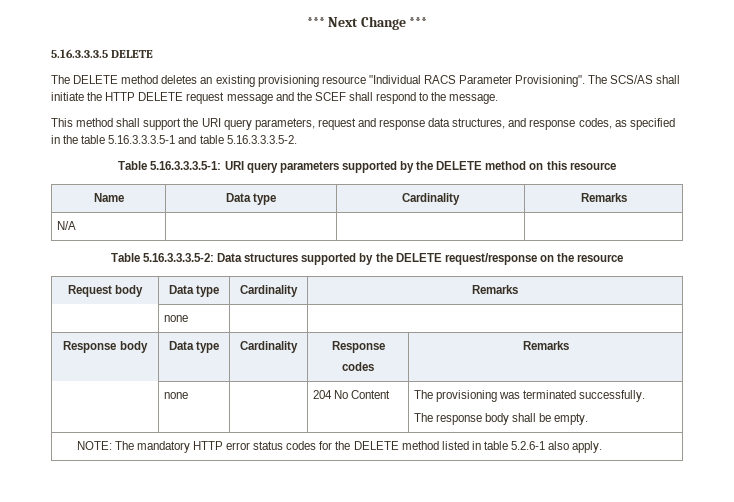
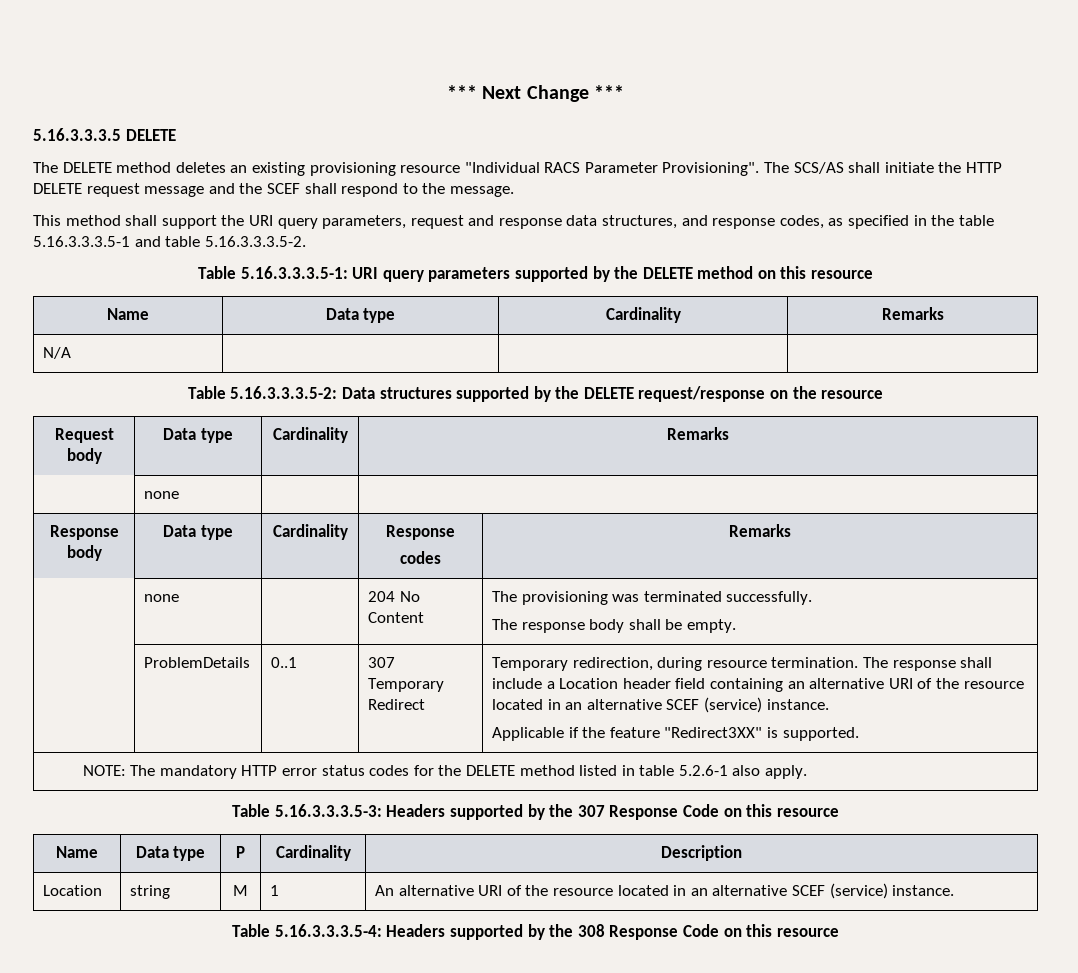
(589, 419) none -> [144,657,251,668] [271,657,298,668] [368,657,396,668] [368,678,445,692] [368,699,426,710] [492,657,993,671] [492,678,1024,692] [492,697,829,713] [492,727,859,741] // | ProblemDetails | 0..1 | 307 Temporary Redirect | Temporary redirection, during resource termination. The response shall include a Location header field containing an alternative URI of the resource located in an alternative SCEF (service) instance. // Applicable if the feature "Redirect3XX" is supported.
(603, 447) none -> [232,804,839,820] [56,846,98,858] [135,846,206,861] [236,846,245,858] [275,845,351,861] [661,845,742,861] [43,885,103,896] [130,885,171,899] [233,885,248,896] [270,885,280,896] [375,883,955,899] [232,924,839,940] // Table 5.16.3.3.3.5-3: Headers supported by the 307 Response Code on this resource // Name | Data type | P | Cardinality | Description // Location | string | M | 1 | An alternative URI of the resource located in an alternative SCEF (service) instance. // Table 5.16.3.3.3.5-4: Headers supported by the 308 Response Code on this resource

